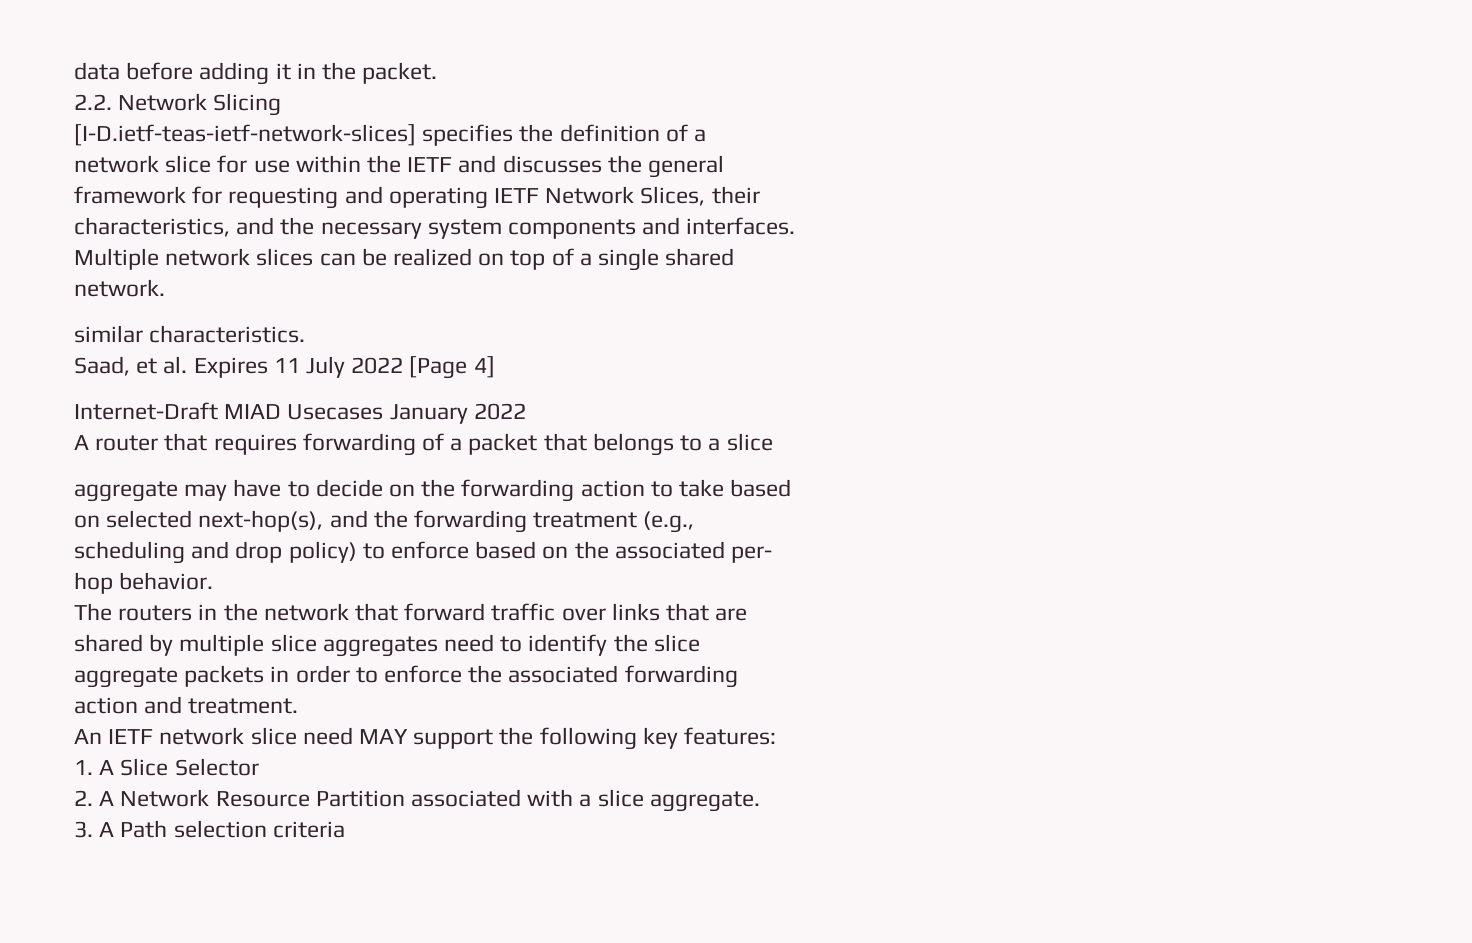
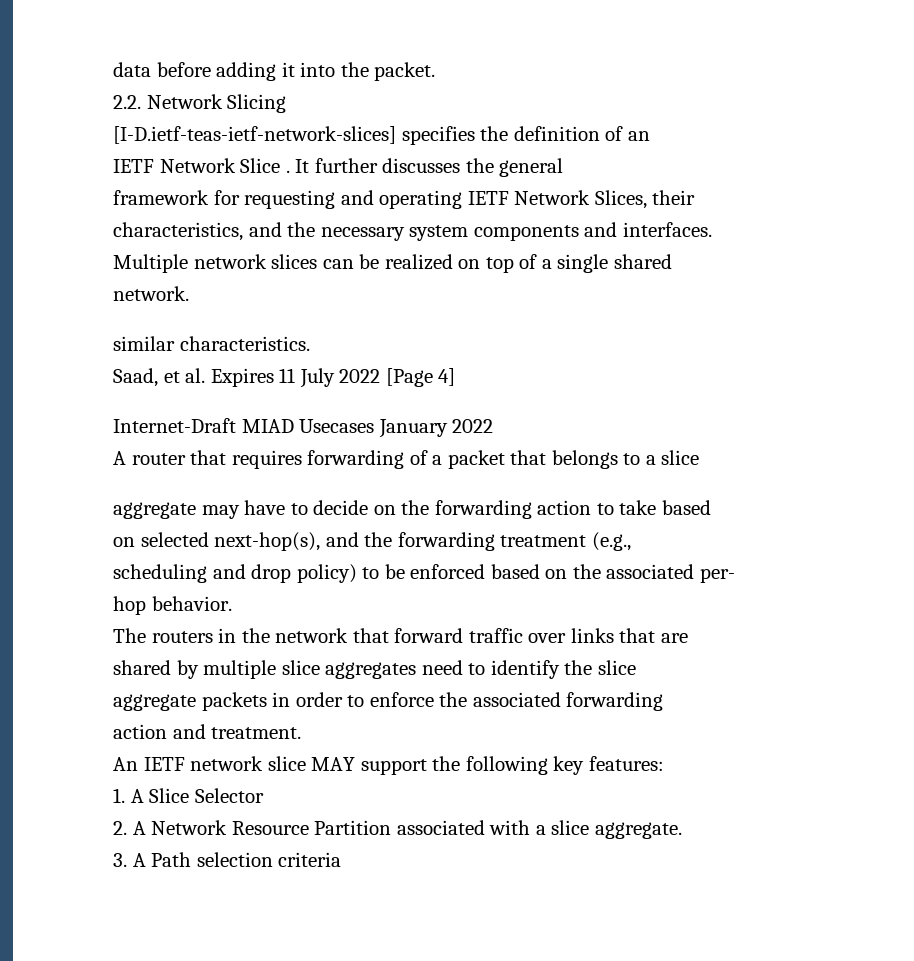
[296,63,316,79] in -> [300,62,336,77] into
[694,129,707,142] [74,155,497,173] a // network slice for use within the IETF and -> [627,131,650,141] [113,158,378,173] an // IETF Network Slice . It further
[391,541,470,559] enforce -> [384,564,486,579] be enforced
[302,727,353,745] need -> (306, 763) none

